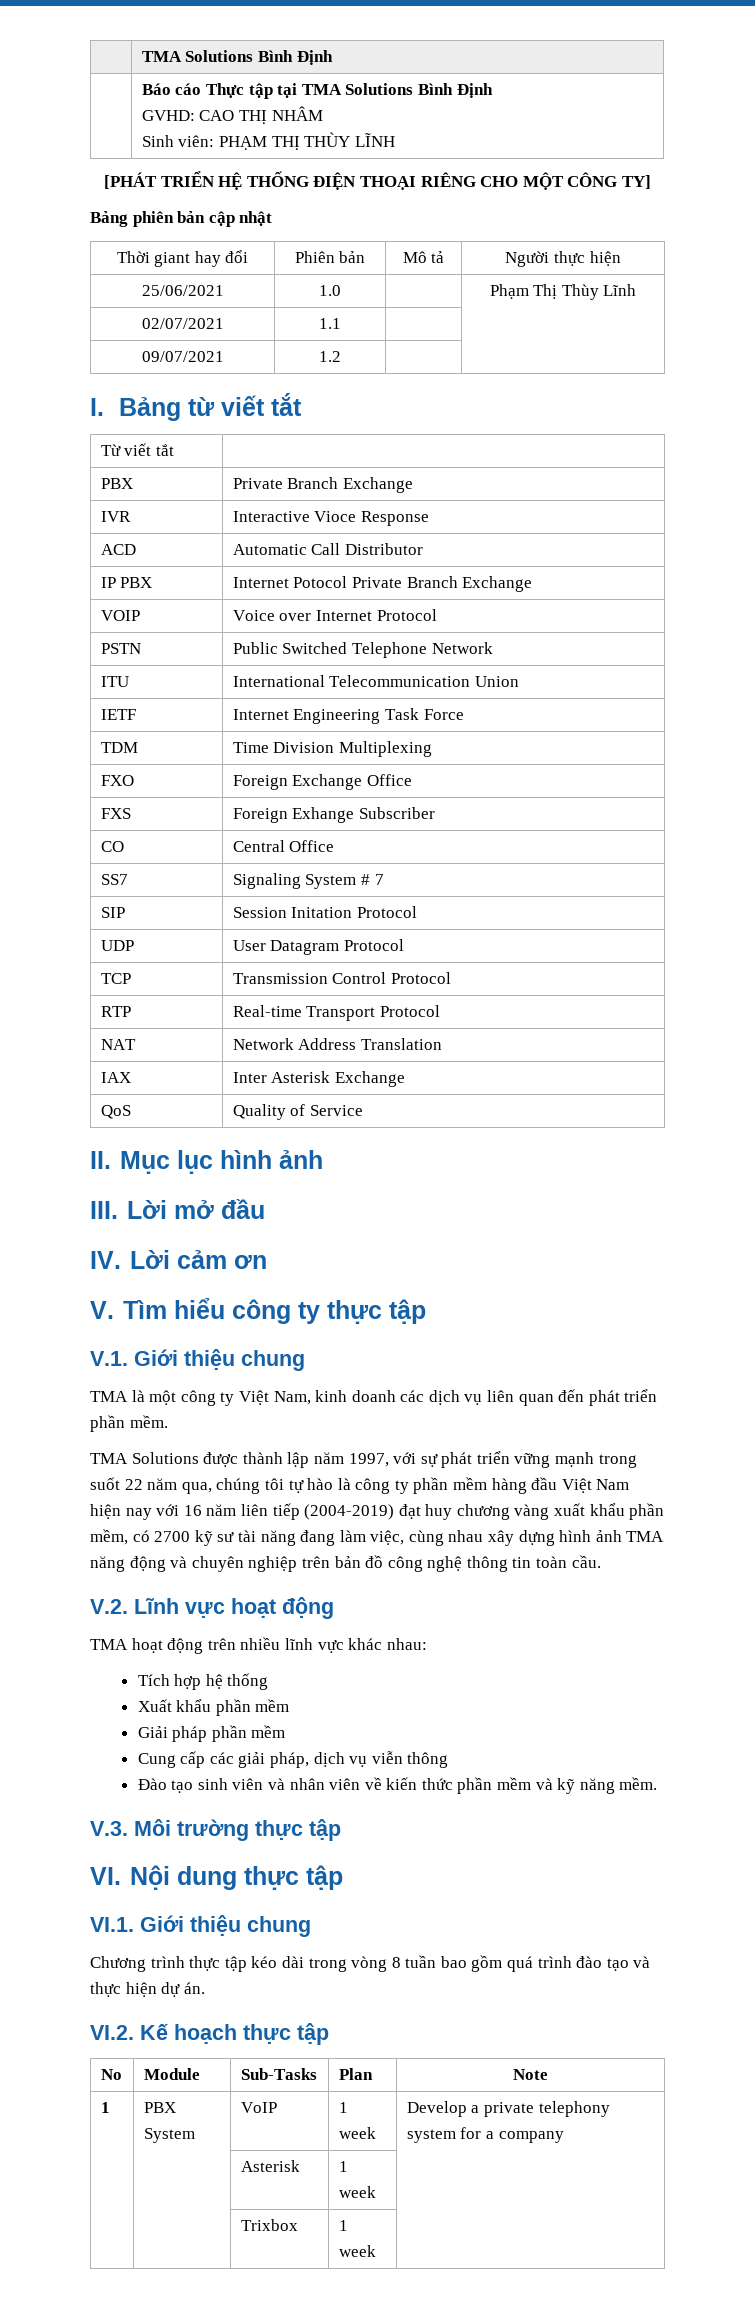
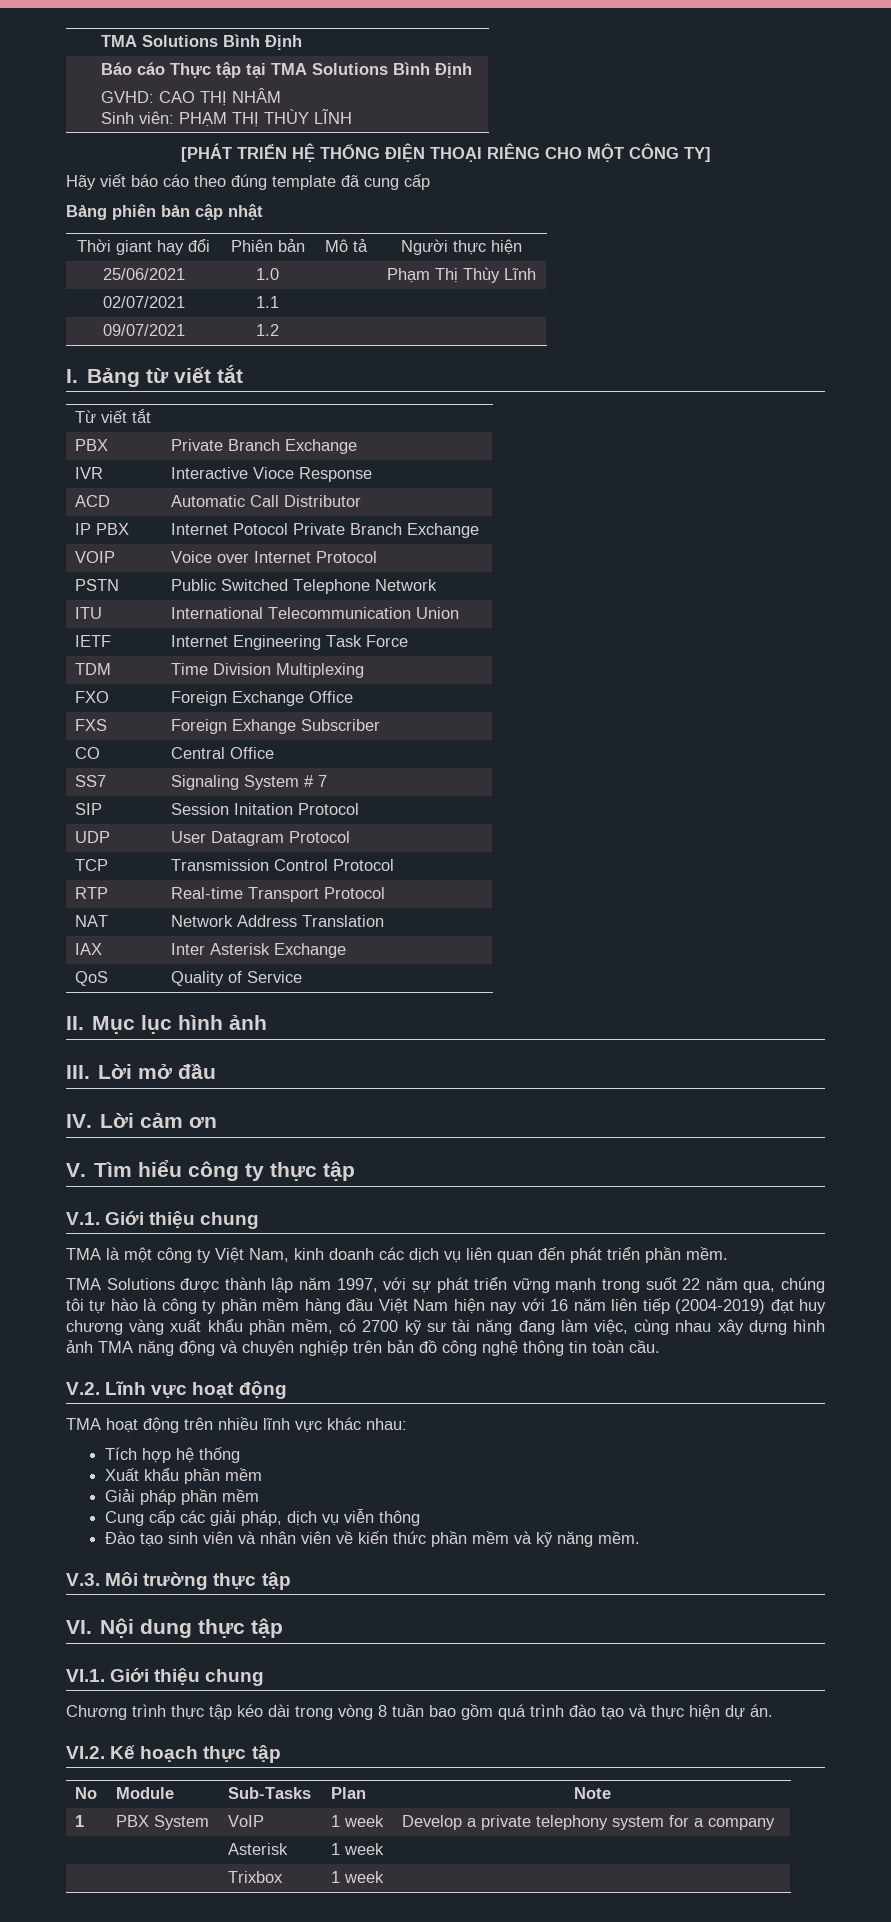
(651, 182) none -> [66,174,430,190] // Hãy viết báo cáo theo đúng template đã cung cấp

